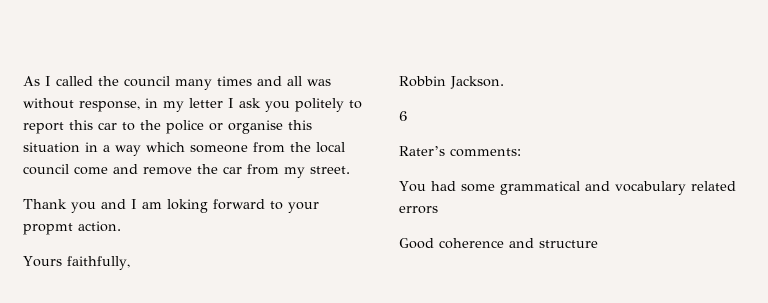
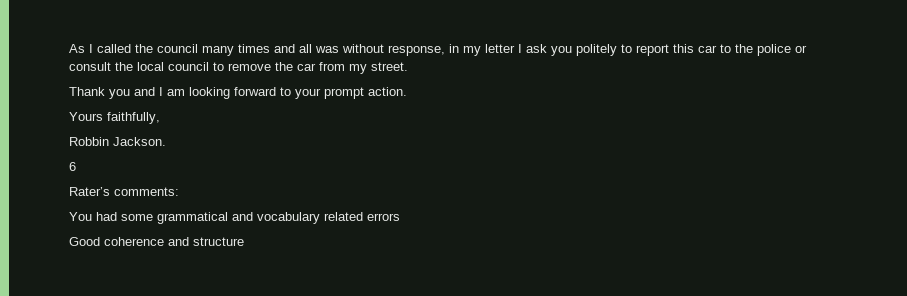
[228,120,312,134] [23,142,285,156] organise this situation in a way which someone from -> [69,62,111,71] consult
[74,164,138,175] come and -> [213,62,224,71] to
[167,199,208,213] loking -> [189,87,230,99] looking
[23,223,73,235] propmt -> [324,87,364,99] prompt

